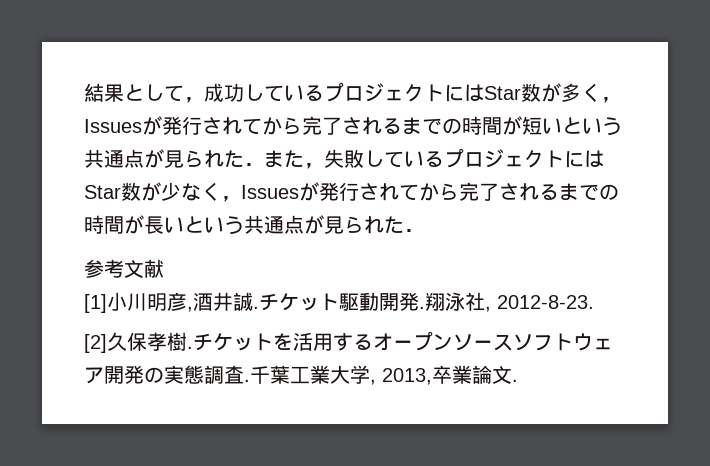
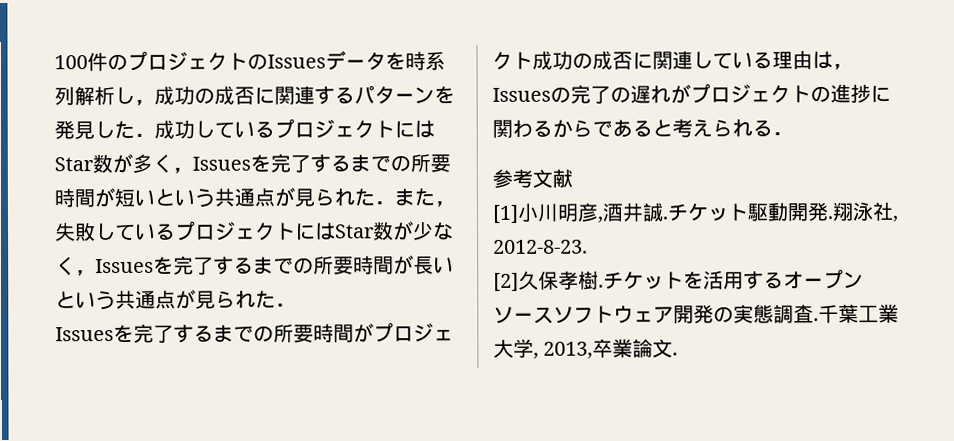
[84,83,204,103] 結果として， -> [54,50,446,72] [54,85,455,106] [54,120,155,140] 100件のプロジェクトのIssuesデータを時系列解析し，成功の成否に関連するパターンを発見した．
[142,116,462,135] が発行されてから完了されるまでの -> [250,153,451,173] を完了するまでの所要
[299,182,619,201] が発行されてから完了されるまでの -> [153,255,354,275] を完了するまでの所要
(424, 230) none -> [55,322,454,344] [492,50,853,71] [492,83,891,104] [492,118,793,138] // Issuesを完了するまでの所要時間がプロジェクト成功の成否に関連している理由は，Issuesの完了の遅れがプロジェクトの進捗に関わるからであると考えられる．

